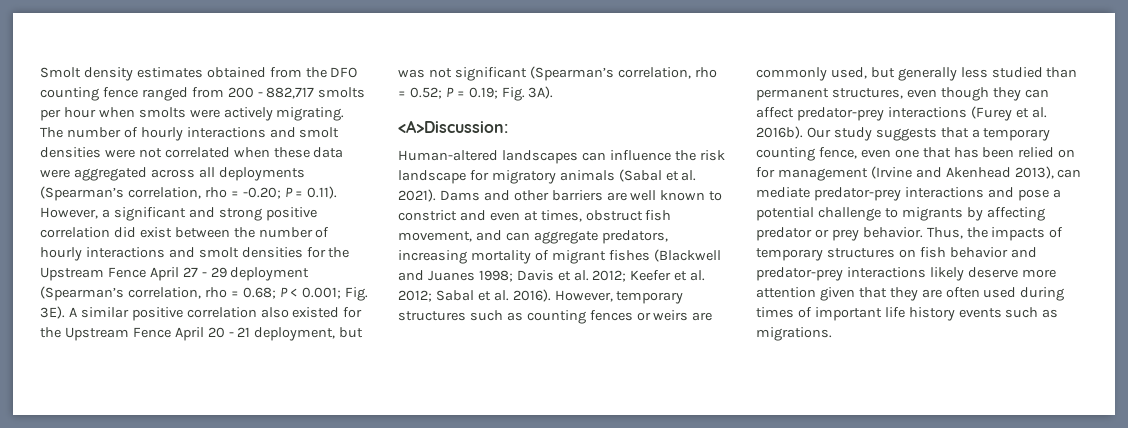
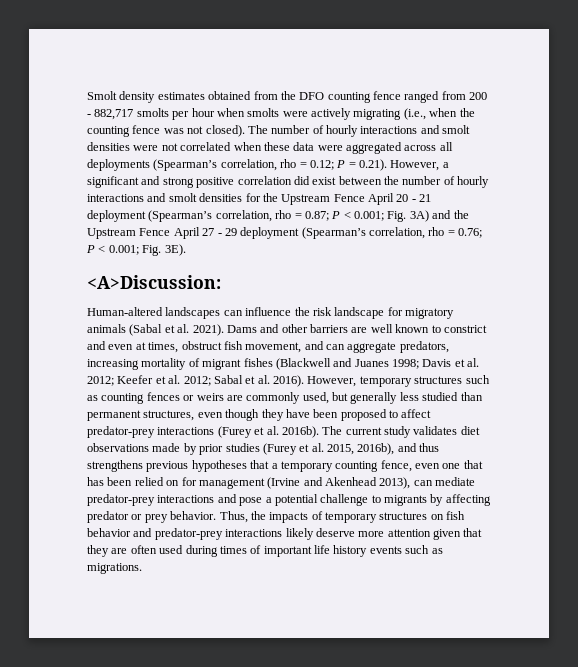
[276,107,345,121] migrating. -> [353,108,475,120] [87,125,245,137] migrating (i.e., when the counting fence was not closed).
[242,186,338,199] -0.20; P = 0.11). -> [309,159,387,171] 0.12; P = 0.21).
(179, 274) none -> [396,194,432,202] [87,210,469,222] [87,227,200,239] 20 - 21 deployment (Spearman’s correlation, rho = 0.87; P < 0.001; Fig. 3A) and the Upstream Fence April
[242,287,276,299] 0.68; -> [458,228,483,238] 0.76;
[68,307,363,321] [40,327,364,341] [398,66,717,81] [398,86,554,101] A similar positive correlation also existed for the Upstream Fence April 20 - 21 deployment, but was not significant (Spearman’s correlation, rho = 0.52; P = 0.19; Fig. 3A). -> (186, 250) none
[1024,89,1049,98] can -> [285,409,398,421] have been proposed to
[806,127,937,141] Our study suggests -> [322,426,480,438] [87,443,440,455] [87,460,247,472] The current study validates diet observations made by prior studies (Furey et al. 2015, 2016b), and thus strengthens previous hypotheses

